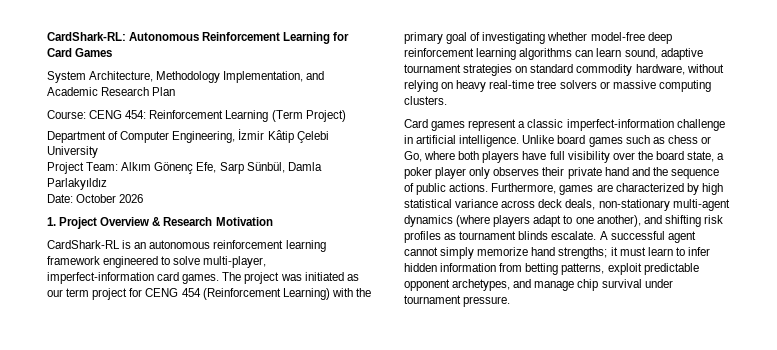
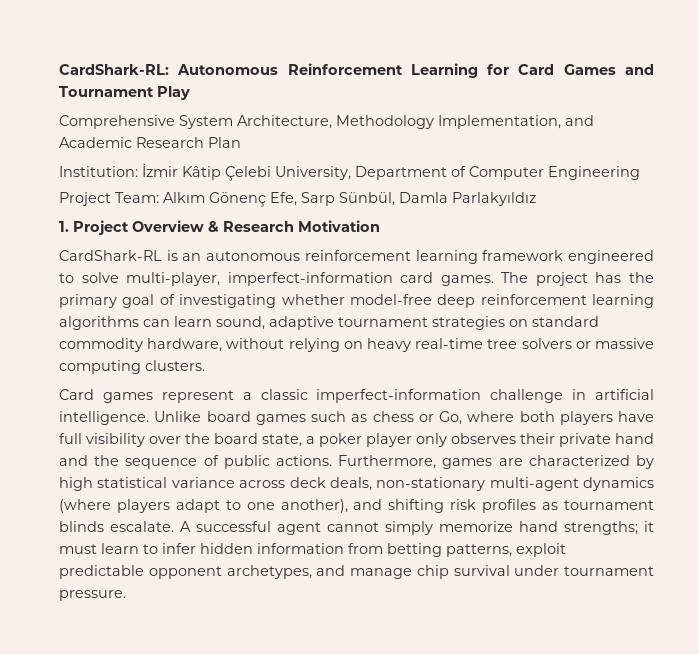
(113, 52) // -> [625,64,654,75] [59,86,190,100] [59,115,175,129] and Tournament Play // Comprehensive
[47,110,346,122] [47,129,329,143] [47,146,98,158] Course: CENG 454: Reinforcement Learning (Term Project) // Department of Computer Engineering, İzmir Kâtip Çelebi University -> [59,163,640,181] Institution: İzmir Kâtip Çelebi University, Department of Computer Engineering
[47,194,144,203] // Date: October 2026 -> (536, 199) none
[280,272,359,281] [47,288,353,300] was initiated as our term project for CENG 454 (Reinforcement Learning) with -> [595,272,622,283] has

